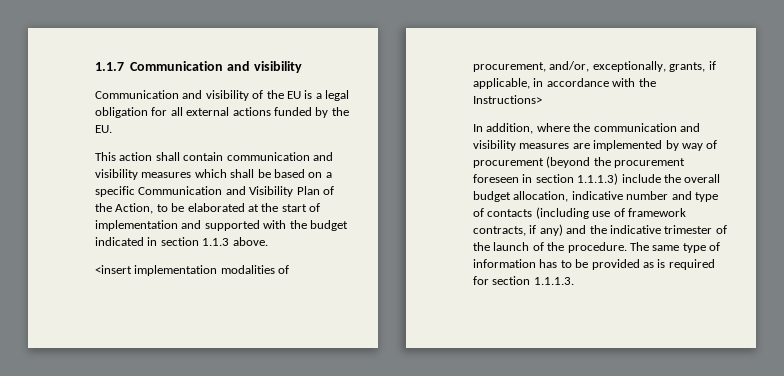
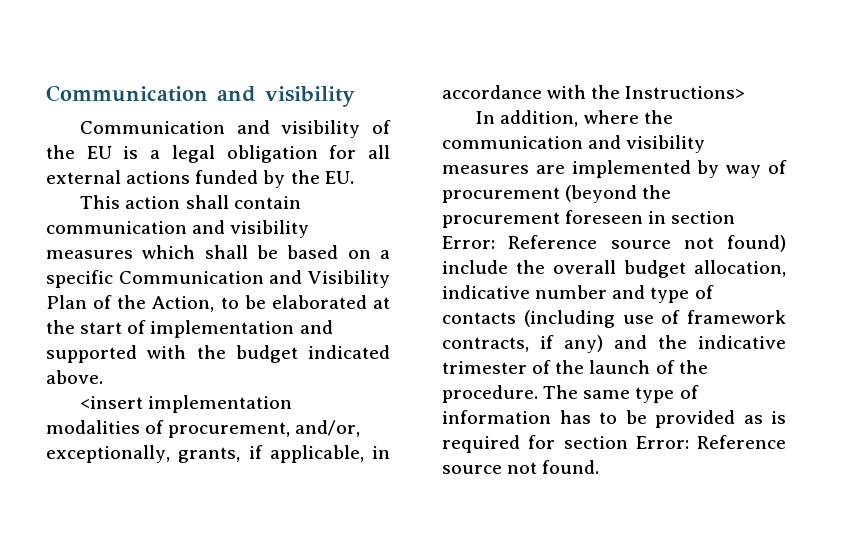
[95,62,124,71] 1.1.7 -> (46, 93) none
[147,237,230,246] in section 1.1.3 -> (390, 352) none
[577,173,619,185] 1.1.1.3) -> [442,235,786,252] Error: Reference source not found)
[533,277,574,285] 1.1.1.3. -> [635,435,786,449] [442,460,600,474] Error: Reference source not found.

